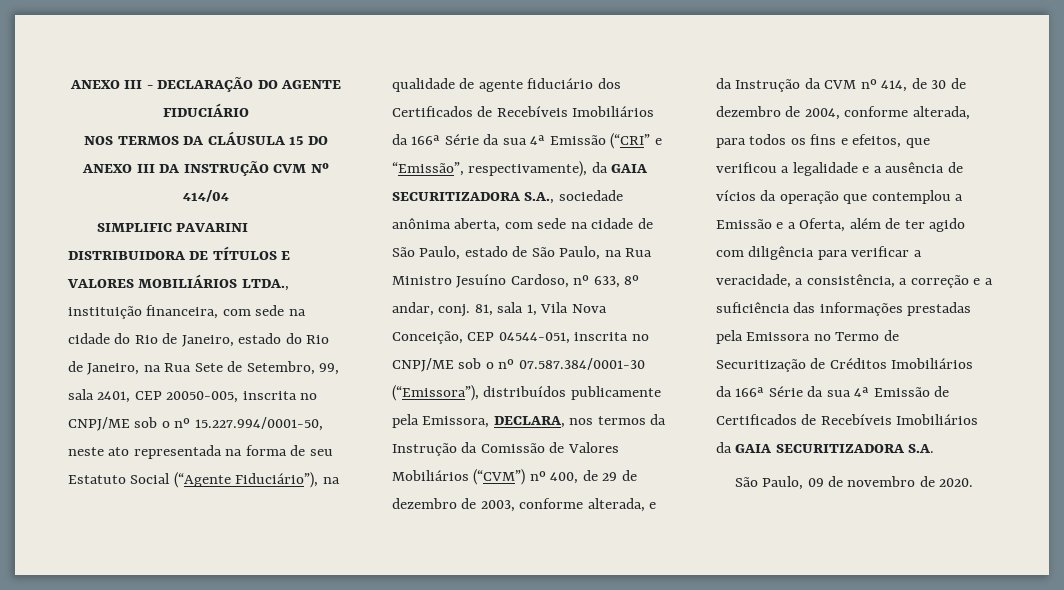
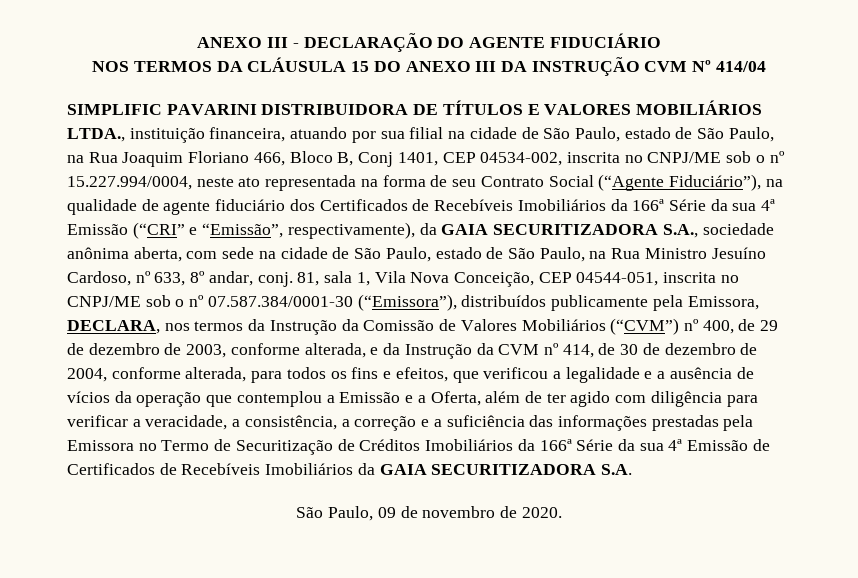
[222,305,306,316] [68,333,330,347] [68,361,340,375] [68,389,318,403] [68,417,323,431] com sede na cidade do Rio de Janeiro, estado do Rio de Janeiro, na Rua Sete de Setembro, 99, sala 2401, CEP 20050-005, inscrita no CNPJ/ME sob o nº 15.227.994/0001-50, -> [290,127,774,143] [67,151,785,167] [67,176,192,190] atuando por sua filial na cidade de São Paulo, estado de São Paulo, na Rua Joaquim Floriano 466, Bloco B, Conj 1401, CEP 04534-002, inscrita no CNPJ/ME sob o nº 15.227.994/0004,
[68,475,126,484] Estatuto -> [480,176,544,187] Contrato

